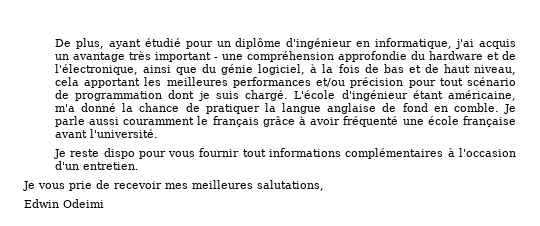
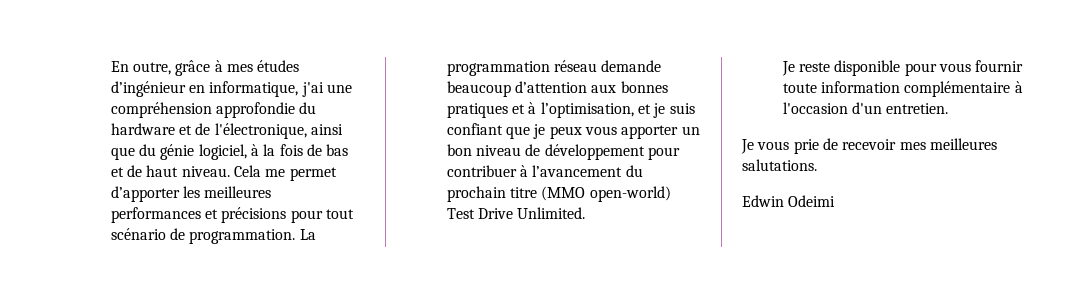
[54,38,516,49] [54,51,218,62] De plus, ayant étudié pour un diplôme d'ingénieur en informatique, j'ai acquis un avantage très important - -> [110,60,300,76] [110,81,324,97] En outre, grâce à mes études d’ingénieur en informatique, j'ai
[473,65,516,75] [54,77,141,88] niveau, cela apportant -> [181,165,337,181] [110,186,180,202] niveau. Cela me permet d’apporter
[316,77,404,88] et/ou précision -> [205,207,287,223] et précisions
[75,90,516,101] [54,103,516,114] [54,116,517,127] [54,129,158,138] programmation dont je suis chargé. L'école d'ingénieur étant américaine, m'a donné la chance de pratiquer la langue anglaise de fond en comble. Je parle aussi couramment le français grâce à avoir fréquenté une école française avant l'université. -> [189,229,316,244] [446,60,662,76] [446,81,668,97] [446,102,695,118] [446,123,700,139] [446,144,681,160] [446,165,643,177] [446,186,671,202] [446,207,586,219] programmation. La programmation réseau demande beaucoup d’attention aux bonnes pratiques et à l’optimisation, et je suis confiant que je peux vous apporter un bon niveau de développement pour contribuer à l’avancement du prochain titre (MMO open-world) Test Drive Unlimited.
[103,148,135,159] dispo -> [834,60,901,76] disponible
[242,148,444,159] tout informations complémentaires -> [782,81,1011,97] toute information complémentaire
[257,180,324,191] salutations, -> [742,159,817,171] salutations.

